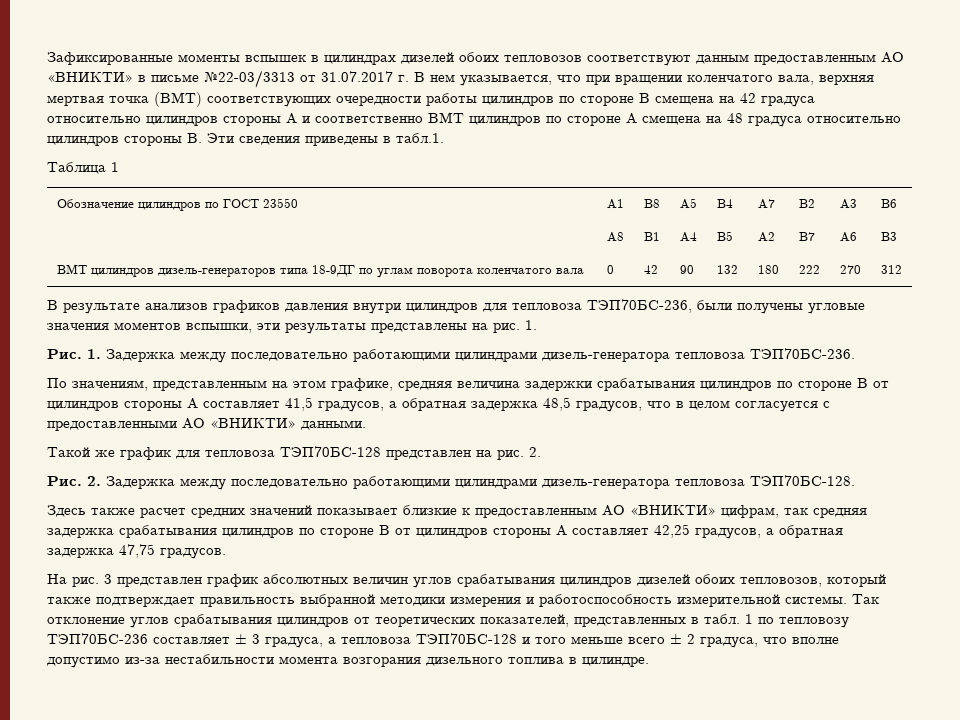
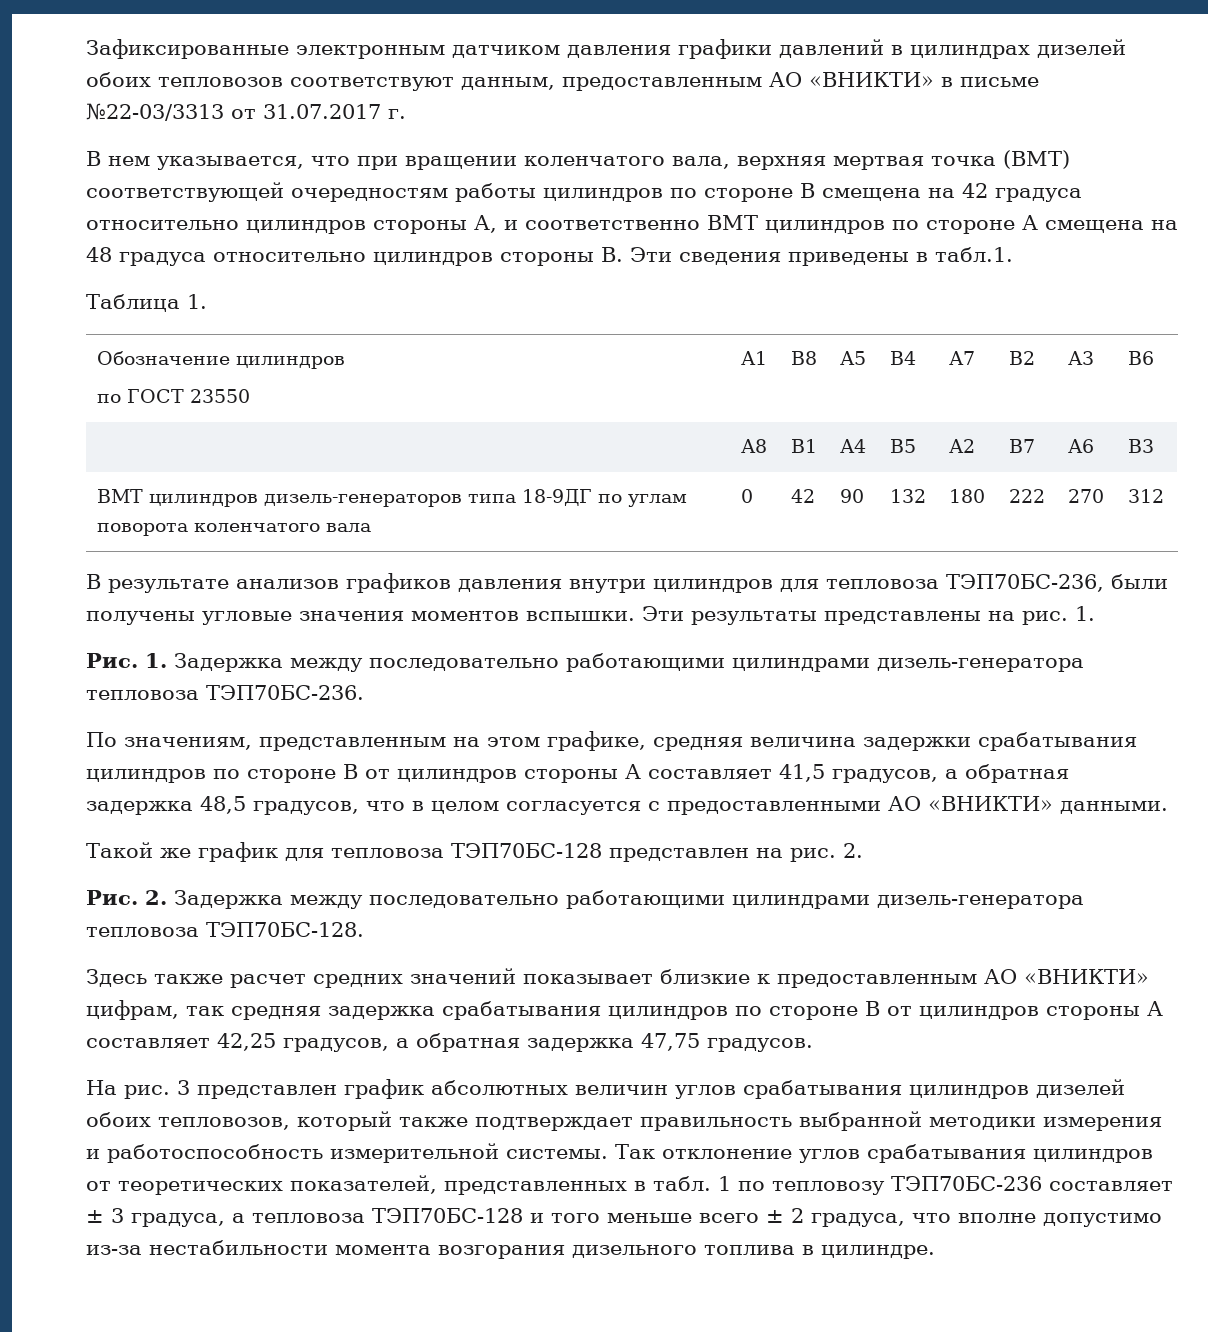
[178,54,307,62] моменты вспышек -> [296,39,884,59] электронным датчиком давления графики давлений
[696,54,749,64] данным -> [461,77,555,90] данным,
(409, 78) none -> (406, 114) //
[207,96,421,107] соответствующих очередности -> [86,182,448,202] соответствующей очередностям
[286,113,297,124] А -> [474,215,497,233] А,
[111,162,119,172] 1 -> [187,294,207,309] 1.
(201, 206) none -> (346, 362) //
[186,323,280,333] вспышки, эти -> [526,606,684,621] вспышки. Эти

